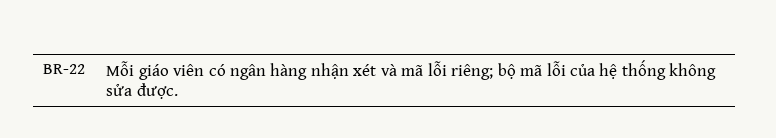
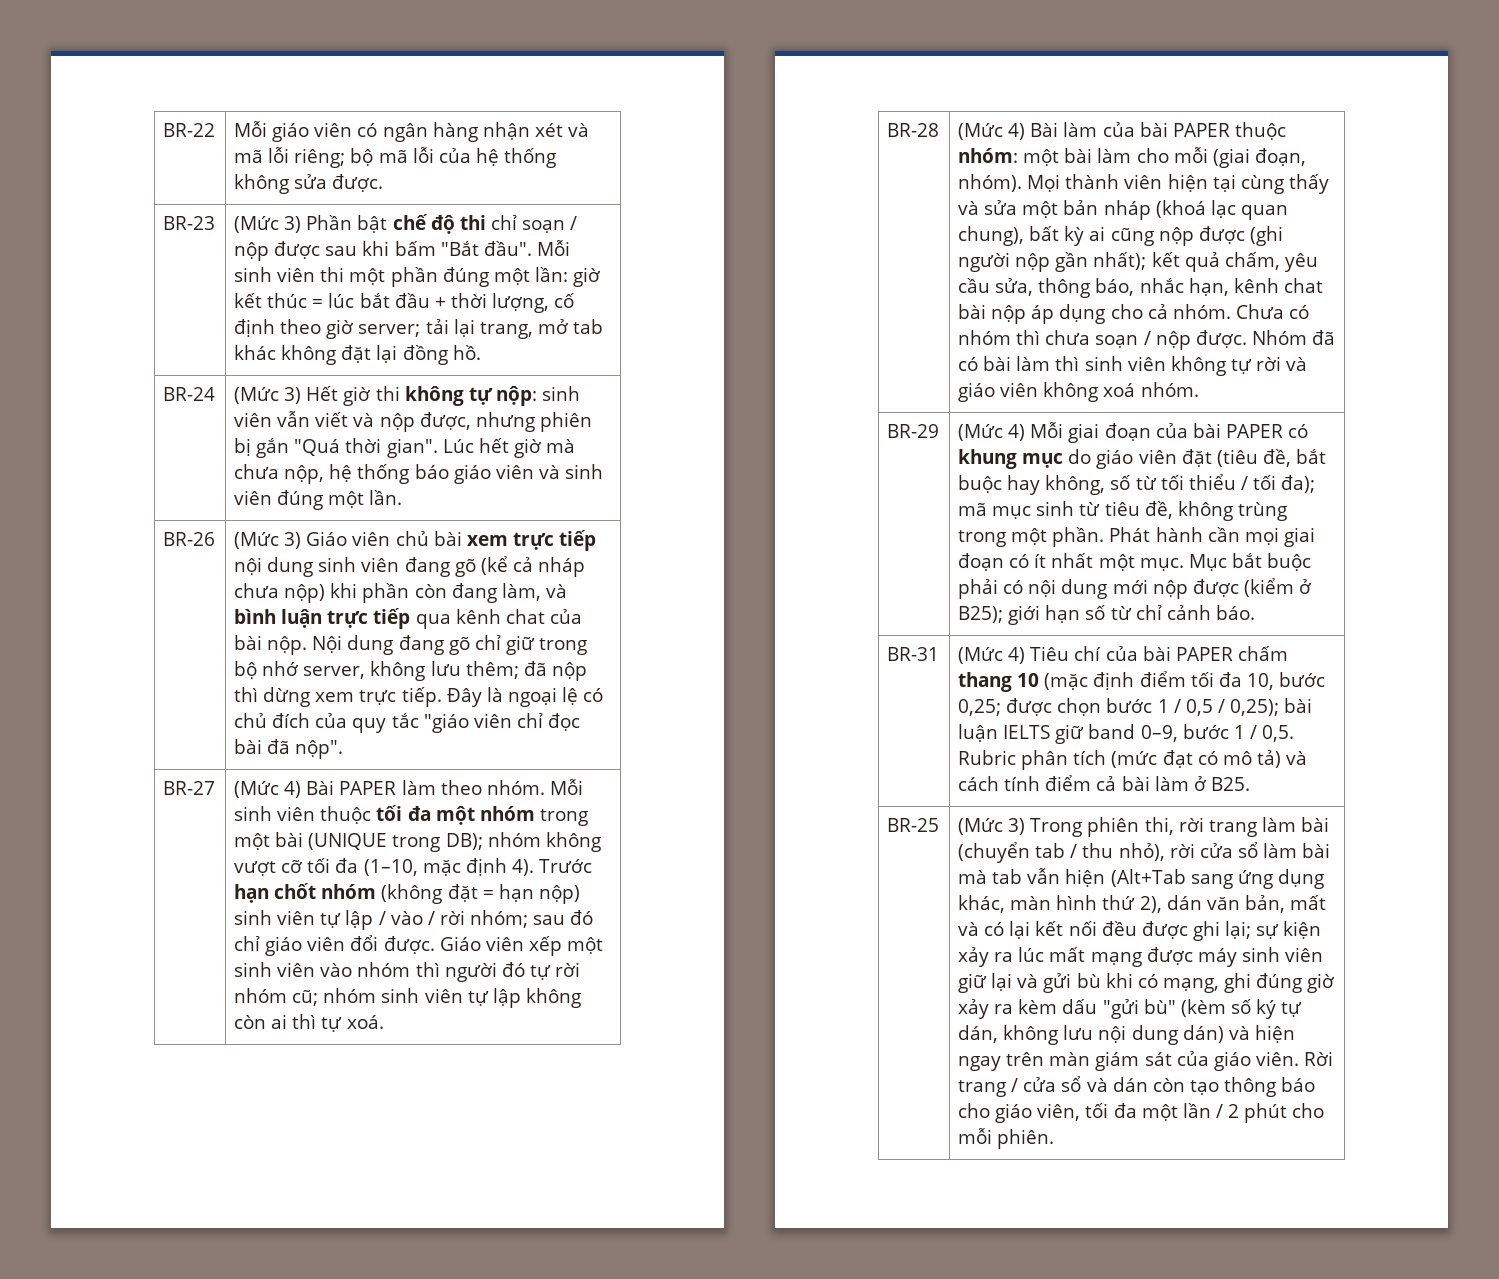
(178, 91) none -> [163,216,216,230] [234,214,578,234] [234,240,570,261] [234,267,602,287] [234,293,575,313] [234,319,604,339] [234,345,481,365] [163,387,216,401] [234,386,581,406] [234,411,592,432] [234,438,576,458] [234,464,604,484] [234,490,403,510] [163,532,216,546] [234,530,597,551] [234,556,586,577] [234,583,567,603] [234,608,582,629] [234,635,588,655] [234,661,587,681] [234,687,604,707] [234,713,581,733] [234,739,344,759] [163,781,216,795] [234,779,583,798] [234,805,588,826] [234,832,601,852] [234,858,593,876] [234,883,580,904] [234,910,594,930] [234,935,604,956] [234,962,581,982] [234,988,581,1008] [234,1014,384,1032] [887,123,940,137] [958,122,1286,140] [958,147,1306,168] [958,174,1329,194] [958,200,1288,220] [958,226,1283,246] [958,252,1318,272] [958,278,1323,298] [958,304,1310,324] [958,330,1336,350] [958,356,1308,376] [958,382,1199,402] [887,424,940,438] [958,422,1309,443] [958,449,1327,469] [958,474,1316,495] [958,501,1287,521] [958,527,1315,547] [958,553,1312,571] [958,578,1313,599] [958,605,1255,625] [887,647,940,661] [958,646,1288,664] [958,671,1326,692] [958,698,1313,716] [958,724,1295,744] [958,750,1308,770] [958,775,1250,791] [887,818,940,832] [958,817,1330,837] [958,842,1331,863] [958,868,1324,889] [958,895,1327,913] [958,921,1322,941] [958,947,1324,967] [958,973,1336,993] [958,999,1303,1019] [958,1025,1295,1045] [958,1051,1334,1071] [958,1076,1316,1097] [958,1103,1325,1123] [958,1128,1055,1149] // BR-23 | (Mức 3) Phần bật chế độ thi chỉ soạn / nộp được sau khi bấm "Bắt đầu". Mỗi sinh viên thi một phần đúng một lần: giờ kết thúc = lúc bắt đầu + thời lượng, cố định theo giờ server; tải lại trang, mở tab khác không đặt lại đồng hồ. // BR-24 | (Mức 3) Hết giờ thi không tự nộp: sinh viên vẫn viết và nộp được, nhưng phiên bị gắn "Quá thời gian". Lúc hết giờ mà chưa nộp, hệ thống báo giáo viên và sinh viên đúng một lần. // BR-26 | (Mức 3) Giáo viên chủ bài xem trực tiếp nội dung sinh viên đang gõ (kể cả nháp chưa nộp) khi phần còn đang làm, và bình luận trực tiếp qua kênh chat của bài nộp. Nội dung đang gõ chỉ giữ trong bộ nhớ server, không lưu thêm; đã nộp thì dừng xem trực tiếp. Đây là ngoại lệ có chủ đích của quy tắc "giáo viên chỉ đọc bài đã nộp". // BR-27 | (Mức 4) Bài PAPER làm theo nhóm. Mỗi sinh viên thuộc tối đa một nhóm trong một bài (UNIQUE trong DB); nhóm không vượt cỡ tối đa (1–10, mặc định 4). Trước hạn chốt nhóm (không đặt = hạn nộp) sinh viên tự lập / vào / rời nhóm; sau đó chỉ giáo viên đổi được. Giáo viên xếp một sinh viên vào nhóm thì người đó tự rời nhóm cũ; nhóm sinh viên tự lập không còn ai thì tự xoá. // BR-28 | (Mức 4) Bài làm của bài PAPER thuộc nhóm: một bài làm cho mỗi (giai đoạn, nhóm). Mọi thành viên hiện tại cùng thấy và sửa một bản nháp (khoá lạc quan chung), bất kỳ ai cũng nộp được (ghi người nộp gần nhất); kết quả chấm, yêu cầu sửa, thông báo, nhắc hạn, kênh chat bài nộp áp dụng cho cả nhóm. Chưa có nhóm thì chưa soạn / nộp được. Nhóm đã có bài làm thì sinh viên không tự rời và giáo viên không xoá nhóm. // BR-29 | (Mức 4) Mỗi giai đoạn của bài PAPER có khung mục do giáo viên đặt (tiêu đề, bắt buộc hay không, số từ tối thiểu / tối đa); mã mục sinh từ tiêu đề, không trùng trong một phần. Phát hành cần mọi giai đoạn có ít nhất một mục. Mục bắt buộc phải có nội dung mới nộp được (kiểm ở B25); giới hạn số từ chỉ cảnh báo. // BR-31 | (Mức 4) Tiêu chí của bài PAPER chấm thang 10 (mặc định điểm tối đa 10, bước 0,25; được chọn bước 1 / 0,5 / 0,25); bài luận IELTS giữ band 0–9, bước 1 / 0,5. Rubric phân tích (mức đạt có mô tả) và cách tính điểm cả bài làm ở B25. // BR-25 | (Mức 3) Trong phiên thi, rời trang làm bài (chuyển tab / thu nhỏ), rời cửa sổ làm bài mà tab vẫn hiện (Alt+Tab sang ứng dụng khác, màn hình thứ 2), dán văn bản, mất và có lại kết nối đều được ghi lại; sự kiện xảy ra lúc mất mạng được máy sinh viên giữ lại và gửi bù khi có mạng, ghi đúng giờ xảy ra kèm dấu "gửi bù" (kèm số ký tự dán, không lưu nội dung dán) và hiện ngay trên màn giám sát của giáo viên. Rời trang / cửa sổ và dán còn tạo thông báo cho giáo viên, tối đa một lần / 2 phút cho mỗi phiên.

